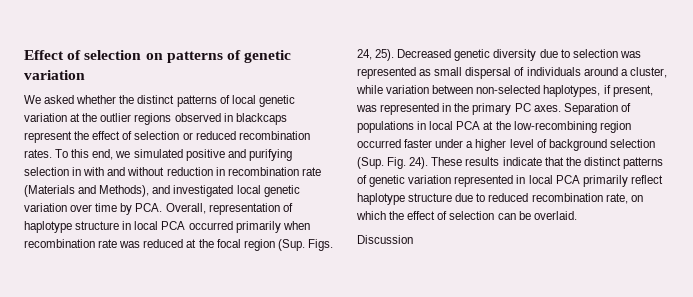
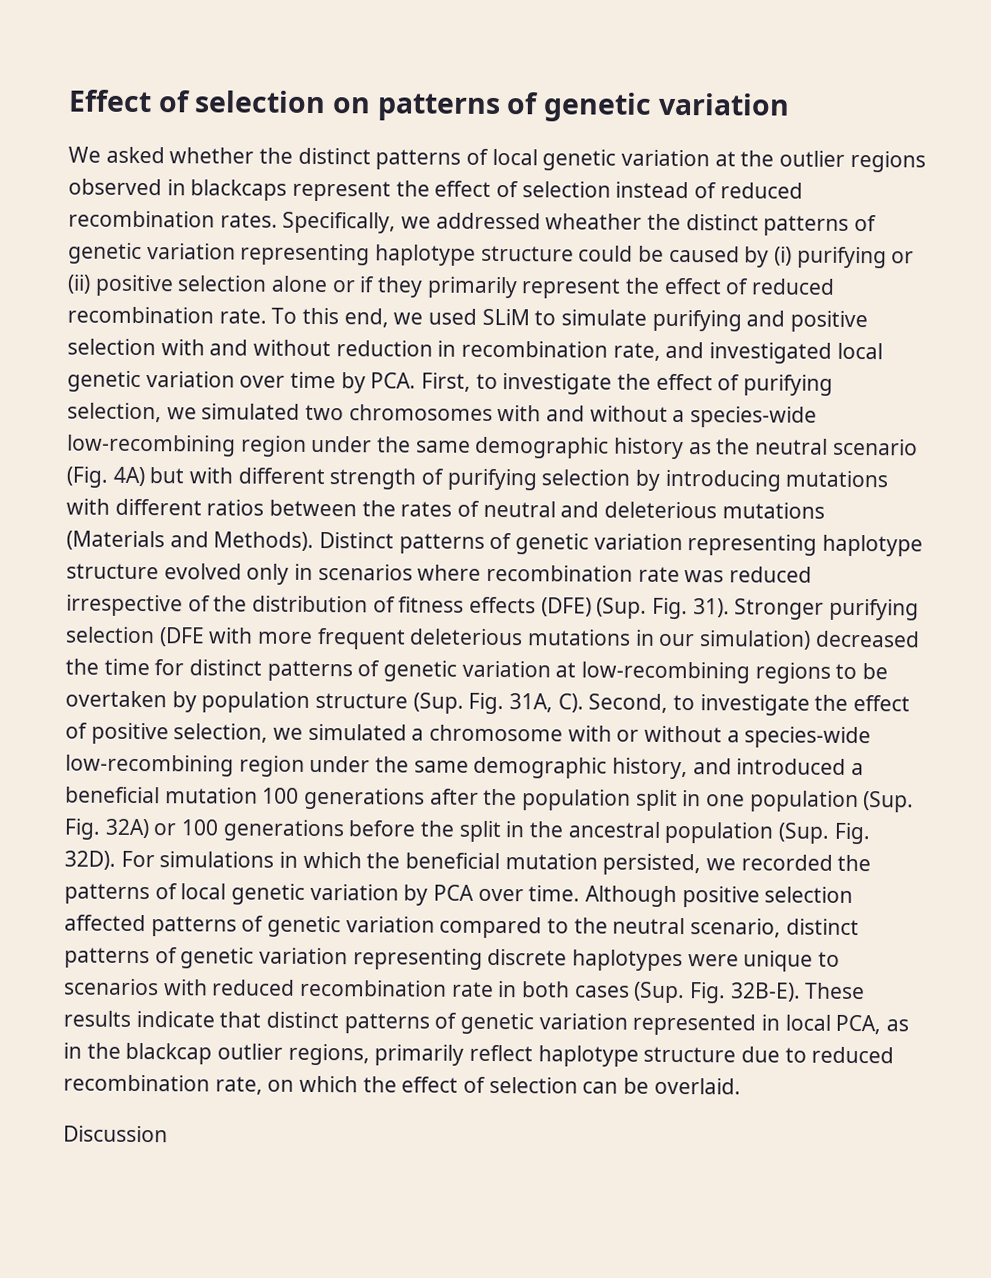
[182,132,193,140] or -> [615,181,718,199] instead of
[55,149,292,161] [24,167,82,176] To this end, we simulated positive and purifying selection in -> [282,211,878,236] [68,242,915,269] [67,274,836,299] [67,306,869,333] [67,338,156,356] Specifically, we addressed wheather the distinct patterns of genetic variation representing haplotype structure could be caused by (i) purifying or (ii) positive selection alone or if they primarily represent the effect of reduced recombination rate. To this end, we used SLiM to simulate purifying and positive selection
[301,167,321,176] [24,185,150,197] rate (Materials and Methods), -> [612,342,661,361] rate,
[165,203,293,215] [24,221,310,233] [24,239,333,251] [357,49,641,61] [357,67,667,79] [356,85,653,97] [356,103,631,115] [357,121,631,133] [357,139,655,151] [357,157,429,169] Overall, representation of haplotype structure in local PCA occurred primarily when recombination rate was reduced at the focal region (Sup. Figs. 24, 25). Decreased genetic diversity due to selection was represented as small dispersal of individuals around a cluster, while variation between non-selected haplotypes, if present, was represented in the primary PC axes. Separation of populations in local PCA at the low-recombining region occurred faster under a higher level of background selection (Sup. Fig. 24). -> [421,372,834,396] [67,402,818,428] [67,434,918,460] [66,466,889,492] [66,498,825,519] [66,530,924,557] [66,563,813,585] [66,594,920,621] [65,626,920,650] [65,658,889,684] [65,690,911,716] [65,722,872,749] [65,754,865,780] [65,786,915,813] [64,818,870,845] [64,850,872,876] [64,883,854,908] [64,914,859,939] [64,947,841,972] [64,978,801,1004] First, to investigate the effect of purifying selection, we simulated two chromosomes with and without a species-wide low-recombining region under the same demographic history as the neutral scenario (Fig. 4A) but with different strength of purifying selection by introducing mutations with different ratios between the rates of neutral and deleterious mutations (Materials and Methods). Distinct patterns of genetic variation representing haplotype structure evolved only in scenarios where recombination rate was reduced irrespective of the distribution of fitness effects (DFE) (Sup. Fig. 31). Stronger purifying selection (DFE with more frequent deleterious mutations in our simulation) decreased the time for distinct patterns of genetic variation at low-recombining regions to be overtaken by population structure (Sup. Fig. 31A, C). Second, to investigate the effect of positive selection, we simulated a chromosome with or without a species-wide low-recombining region under the same demographic history, and introduced a beneficial mutation 100 generations after the population split in one population (Sup. Fig. 32A) or 100 generations before the split in the ancestral population (Sup. Fig. 32D). For simulations in which the beneficial mutation persisted, we recorded the patterns of local genetic variation by PCA over time. Although positive selection affected patterns of genetic variation compared to the neutral scenario, distinct patterns of genetic variation representing discrete haplotypes were unique to scenarios with reduced recombination rate in both cases (Sup. Fig. 32B-E).
[565,157,581,166] the -> (262, 1019) none
[555,175,580,184] PCA -> [835,1014,910,1035] [63,1042,370,1066] PCA, as in the blackcap outlier regions,

